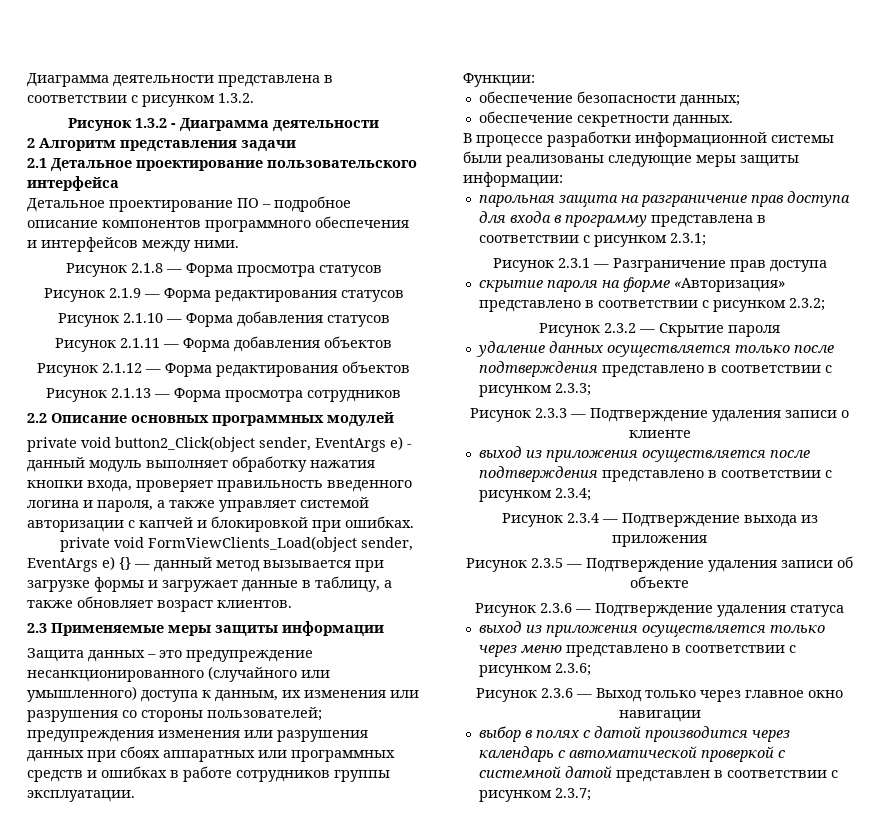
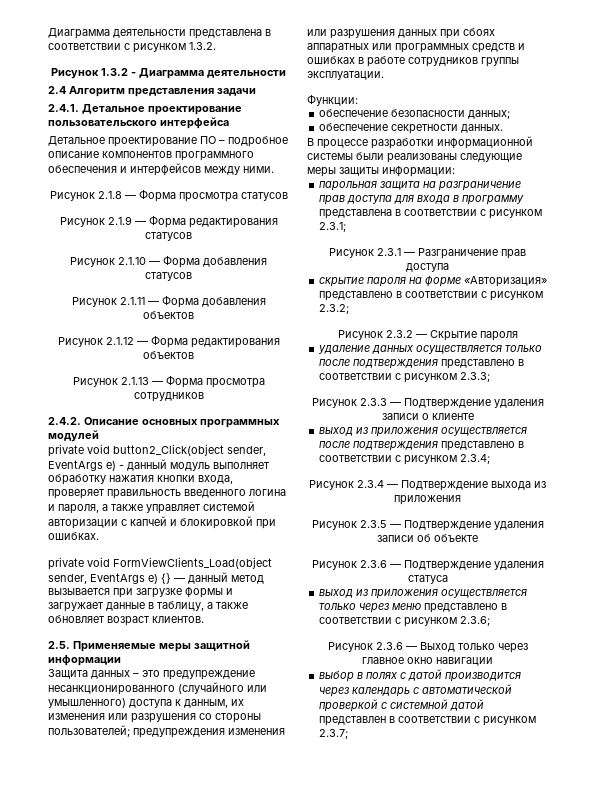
[27,138,35,148] 2 -> [48,86,66,94] 2.4
[27,158,47,168] 2.1 -> [48,104,79,112] 2.4.1.
[27,413,47,423] 2.2 -> [48,417,81,425] 2.4.2.
[27,623,47,633] 2.3 -> [48,641,70,649] 2.5.
[215,625,278,637] защиты -> [194,640,250,651] защитной

